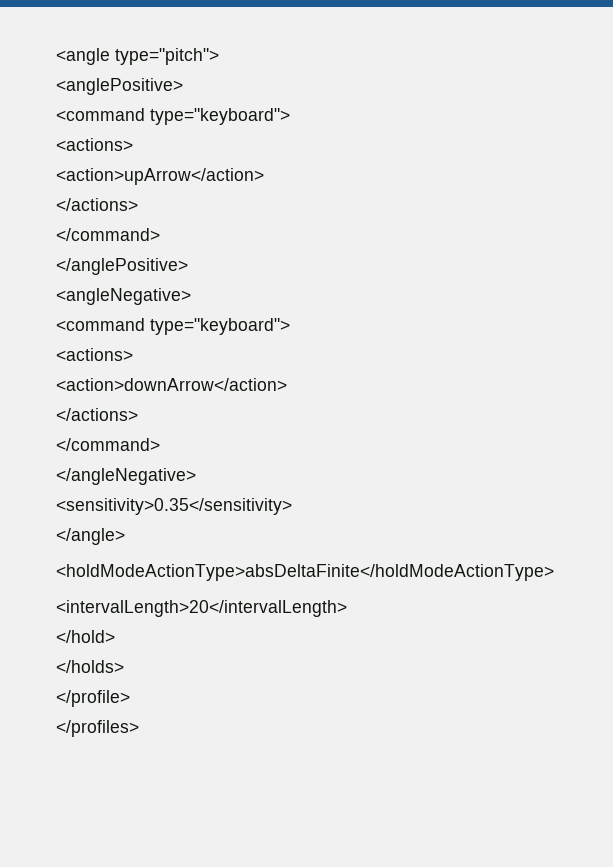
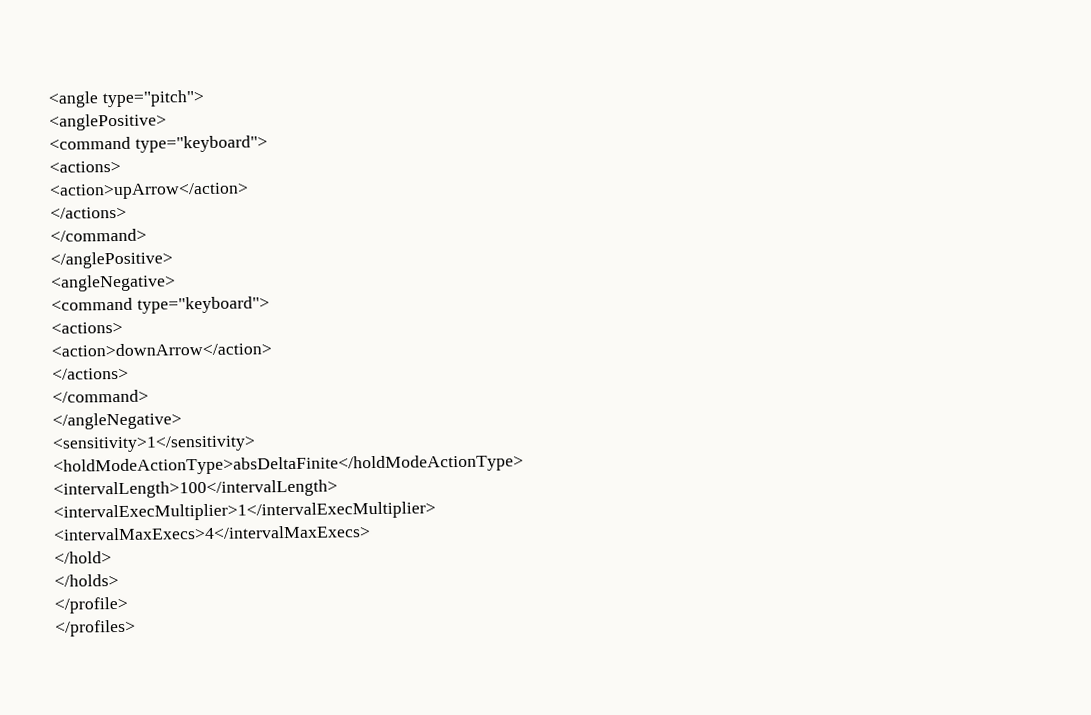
[56,498,292,515] [56,528,125,545] <sensitivity>0.35</sensitivity> // </angle> -> [52,435,256,453] <sensitivity>1</sensitivity>
[56,600,347,617] <intervalLength>20</intervalLength> -> [53,479,338,499] [53,501,436,522] [53,525,371,541] <intervalLength>100</intervalLength> // <intervalExecMultiplier>1</intervalExecMultiplier> // <intervalMaxExecs>4</intervalMaxExecs>

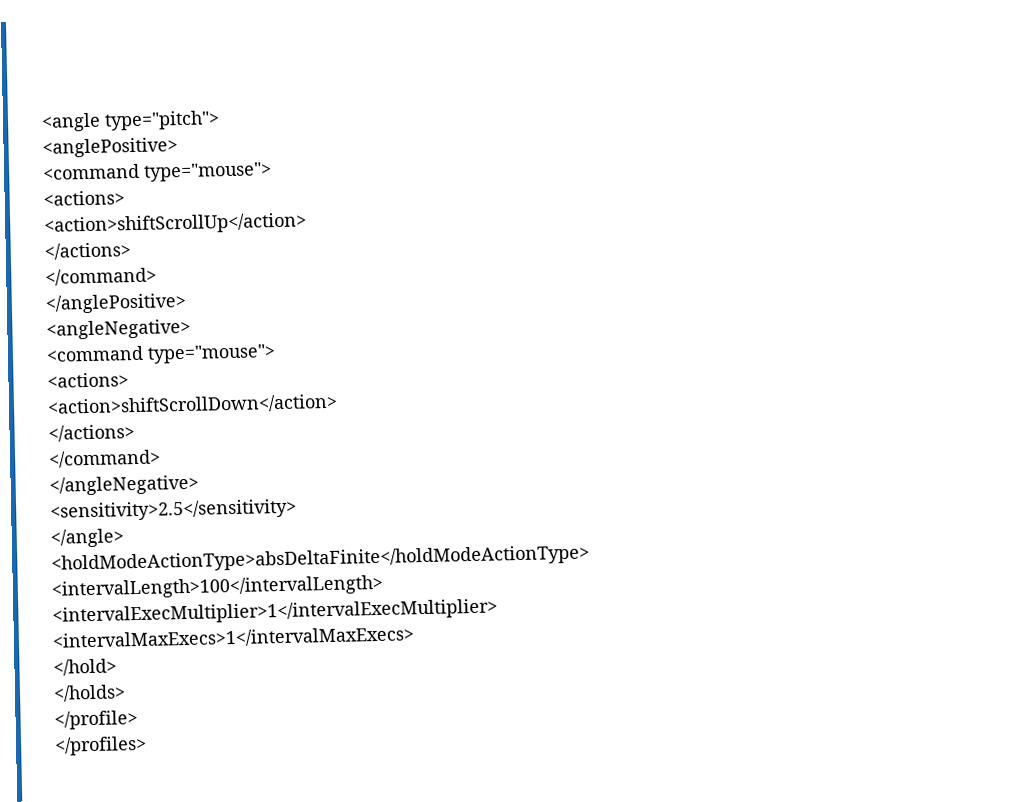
[134,135,268,153] [49,160,121,173] [49,182,249,200] type="keyboard"> // <actions> // <action>upArrow</action> -> [143,162,272,182] [43,190,125,206] [44,212,307,236] type="mouse"> // <actions> // <action>shiftScrollUp</action>
[136,296,270,314] [51,321,123,334] [51,342,272,357] type="keyboard"> // <actions> // <action>downArrow</action> -> [147,344,276,364] [47,372,129,388] [47,393,338,416] type="mouse"> // <actions> // <action>shiftScrollDown</action>
[52,435,256,453] <sensitivity>1</sensitivity> -> [50,498,297,522] [50,528,124,548] <sensitivity>2.5</sensitivity> // </angle>
[53,525,371,541] <intervalMaxExecs>4</intervalMaxExecs> -> [52,626,415,650] <intervalMaxExecs>1</intervalMaxExecs>

